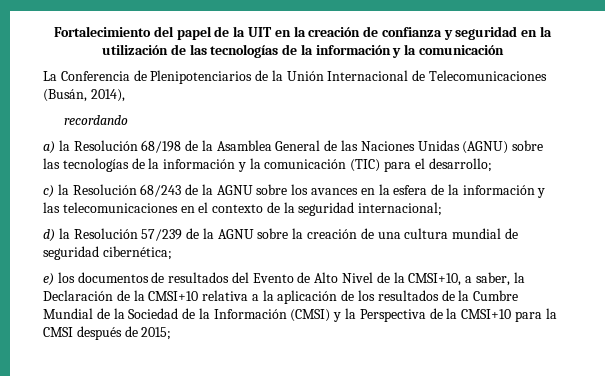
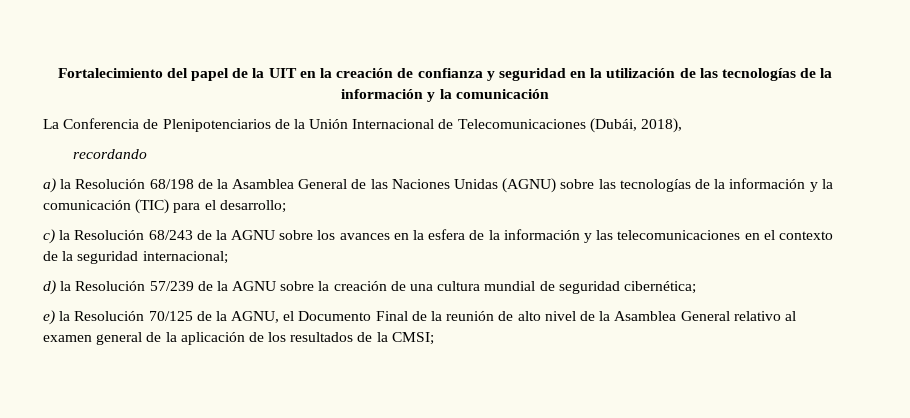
[43,89,125,102] (Busán, 2014), -> [589,118,683,133] (Dubái, 2018),
[57,272,525,286] [43,290,259,301] los documentos de resultados del Evento de Alto Nivel de la CMSI+10, a saber, la Declaración de la CMSI+10 relativa a -> [59,311,796,323] [43,332,162,345] la Resolución 70/125 de la AGNU, el Documento Final de la reunión de alto nivel de la Asamblea General relativo al examen general de
[473,290,519,301] [43,308,557,322] [43,326,172,340] Cumbre Mundial de la Sociedad de la Información (CMSI) y la Perspectiva de la CMSI+10 para la CMSI después de 2015; -> [391,332,434,345] CMSI;

